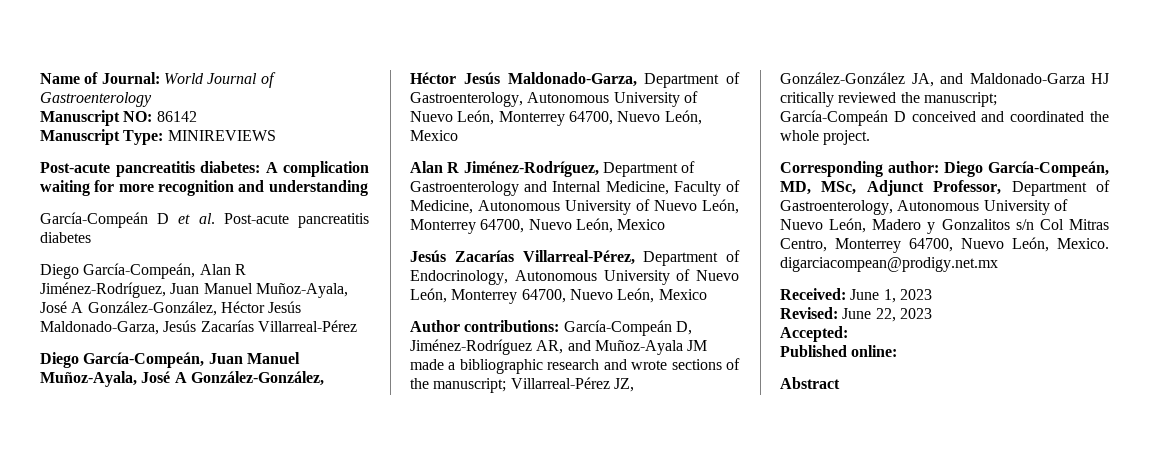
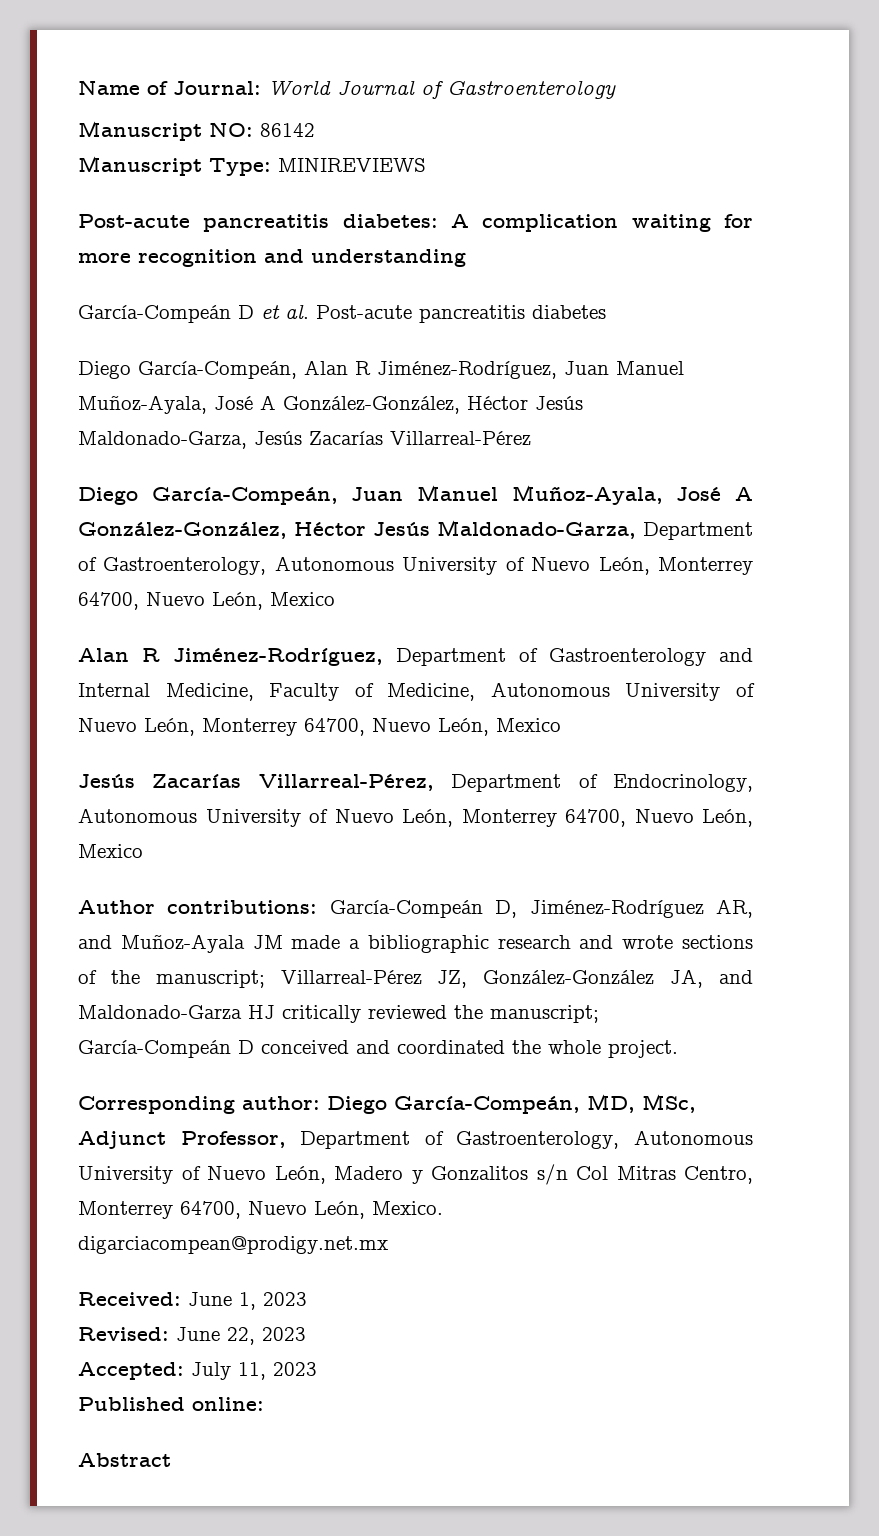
(848, 334) none -> [191,1362,317,1380] July 11, 2023

